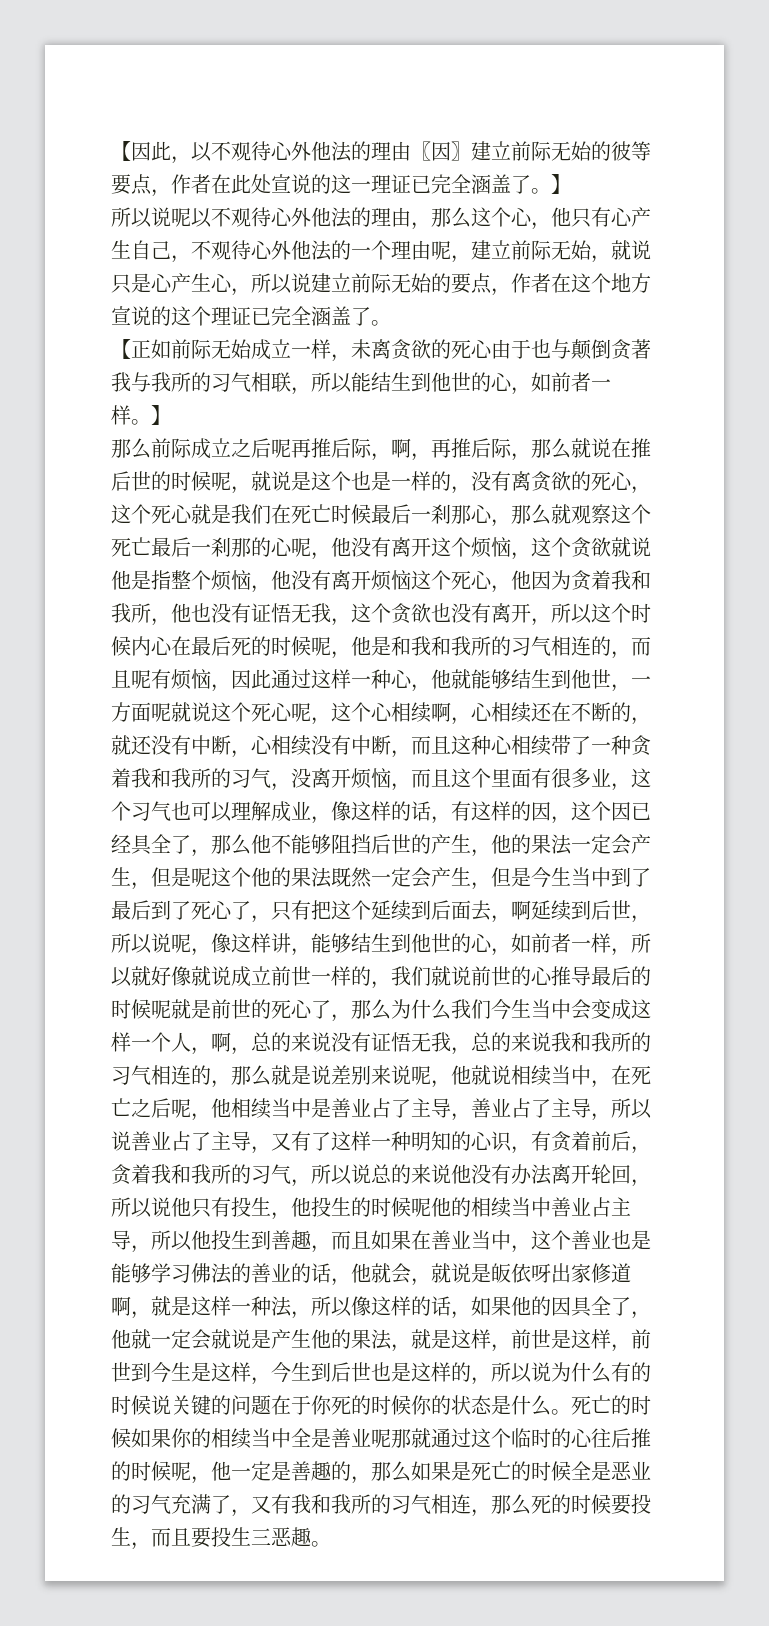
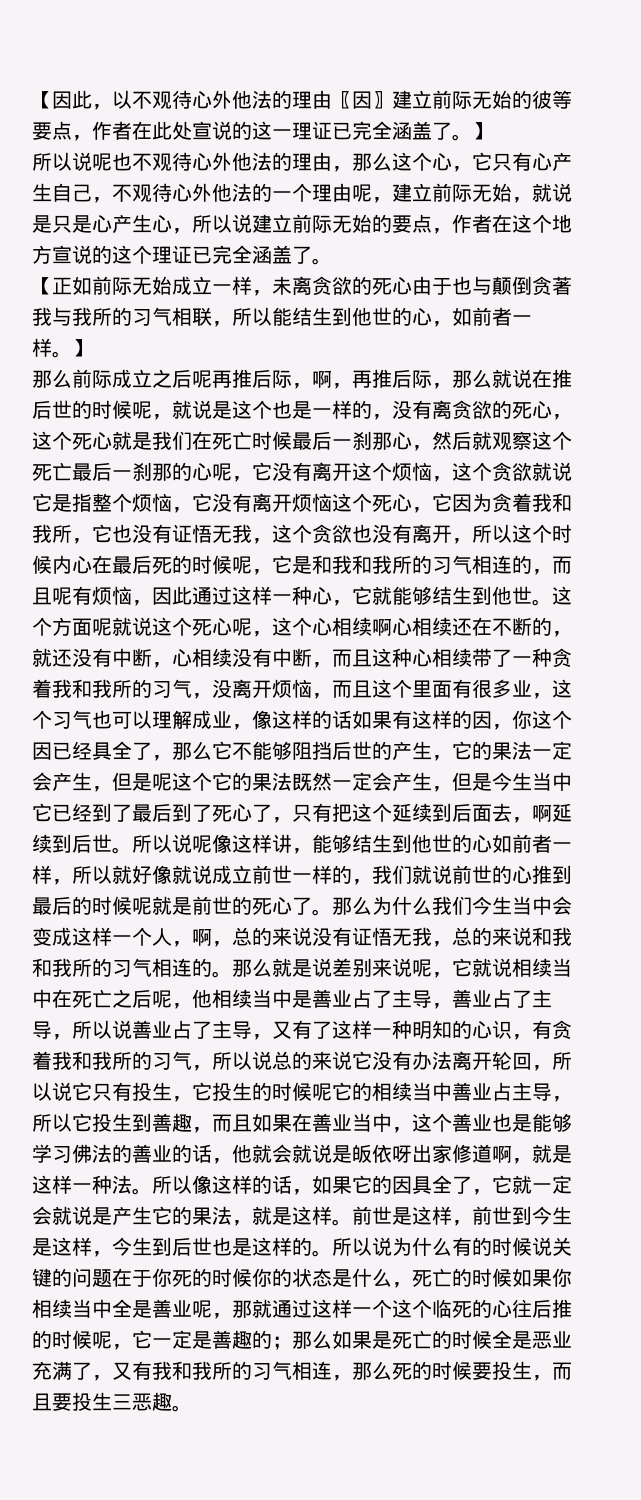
[191,208,212,228] 以 -> [112,152,132,171] 也
[551,207,571,227] 他 -> [472,152,492,171] 它
(651, 250) none -> [32,215,52,233] 是
[511,504,551,525] 那么 -> [432,431,472,450] 然后
[331,537,351,557] 他 -> [252,462,272,481] 它
[111,570,131,590] 他 -> [32,493,52,512] 它
[271,570,291,590] 他 -> [192,493,212,512] 它
[511,570,531,590] 他 -> [432,493,452,512] 它
[171,603,191,623] 他 -> [92,524,112,543] 它
[351,636,371,656] 他 -> [272,555,292,574] 它
[431,669,451,689] 他 -> [352,586,372,605] 它
[611,676,651,692] ，一 -> [532,586,572,606] [32,617,52,636] 。这个
[451,717,471,725] ， -> (392, 627) none
[431,816,451,824] ， -> [352,710,392,729] 如果
(571, 820) none -> [512,710,532,729] 你
[251,834,271,854] 他 -> [212,741,232,760] 它
[491,834,511,854] 他 -> [452,741,472,760] 它
[251,867,271,887] 他 -> [212,772,232,791] 它
(611, 877) none -> [32,803,92,822] 它已经
[631,915,651,923] [111,933,211,956] ，所以说呢， -> [112,834,212,854] 。所以说呢
[491,948,511,956] ， -> (492, 844) none
[571,966,591,986] 导 -> [552,865,572,884] 到
[331,1014,351,1022] ， -> [312,909,332,916] 。
[551,1032,651,1052] [111,1065,231,1088] 我和我所的习气相连的， -> [532,927,572,946] [32,958,232,978] 和我和我所的习气相连的。
[451,1065,471,1085] 他 -> [452,958,472,977] 它
[591,1080,611,1088] ， -> (52, 998) none
[591,1131,651,1154] [111,1164,151,1185] 前后，贪着 -> (52, 1060) none
[451,1164,471,1184] 他 -> [352,1051,372,1070] 它
[171,1197,191,1217] 他 -> [72,1082,92,1101] 它
[291,1197,311,1217] 他 -> [192,1082,212,1101] 它
[431,1197,451,1217] 他 -> [332,1082,352,1101] 它
[191,1230,211,1250] 他 -> [72,1113,92,1132] 它
[411,1278,431,1286] ， -> (292, 1153) none
[291,1311,311,1319] ， -> [132,1188,152,1195] 。
[511,1296,531,1316] 他 -> [352,1175,372,1194] 它
[111,1329,131,1349] 他 -> [492,1175,512,1194] 它
[311,1329,331,1349] 他 -> [152,1206,172,1225] 它
[491,1344,511,1352] ， -> [332,1219,352,1226] 。
[471,1377,491,1385] ， -> [312,1250,332,1257] 。
[551,1409,571,1415] 。 -> [392,1282,412,1288] ，
[191,1428,211,1448] 的 -> (572, 1277) none
(391, 1438) none -> [212,1313,232,1319] ，
[491,1428,551,1448] 个临时 -> [332,1299,472,1318] 样一个这个临死
[211,1461,231,1481] 他 -> [132,1330,152,1349] 它
[351,1476,371,1484] ， -> [272,1336,292,1350] ；
[111,1494,171,1514] 的习气 -> (572, 1339) none

